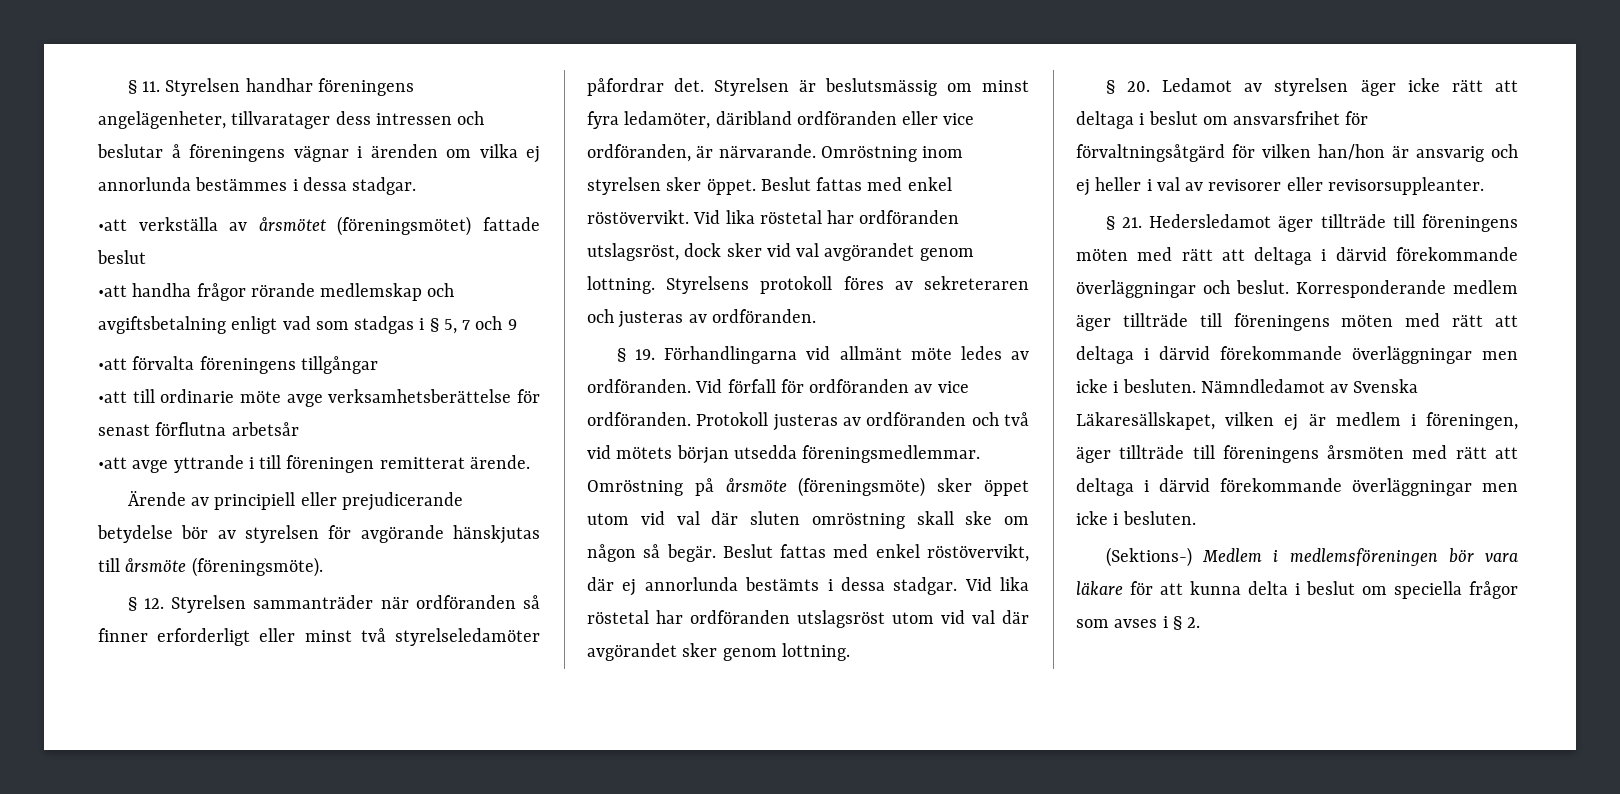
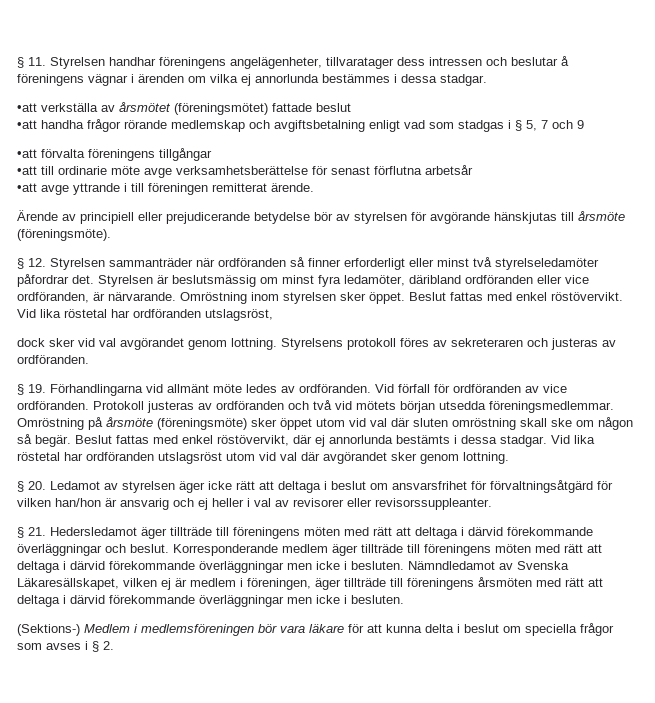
(679, 252) none -> (273, 315) //
[1327,177,1484,195] revisorsuppleanter. -> [375,498,492,510] revisorssuppleanter.

